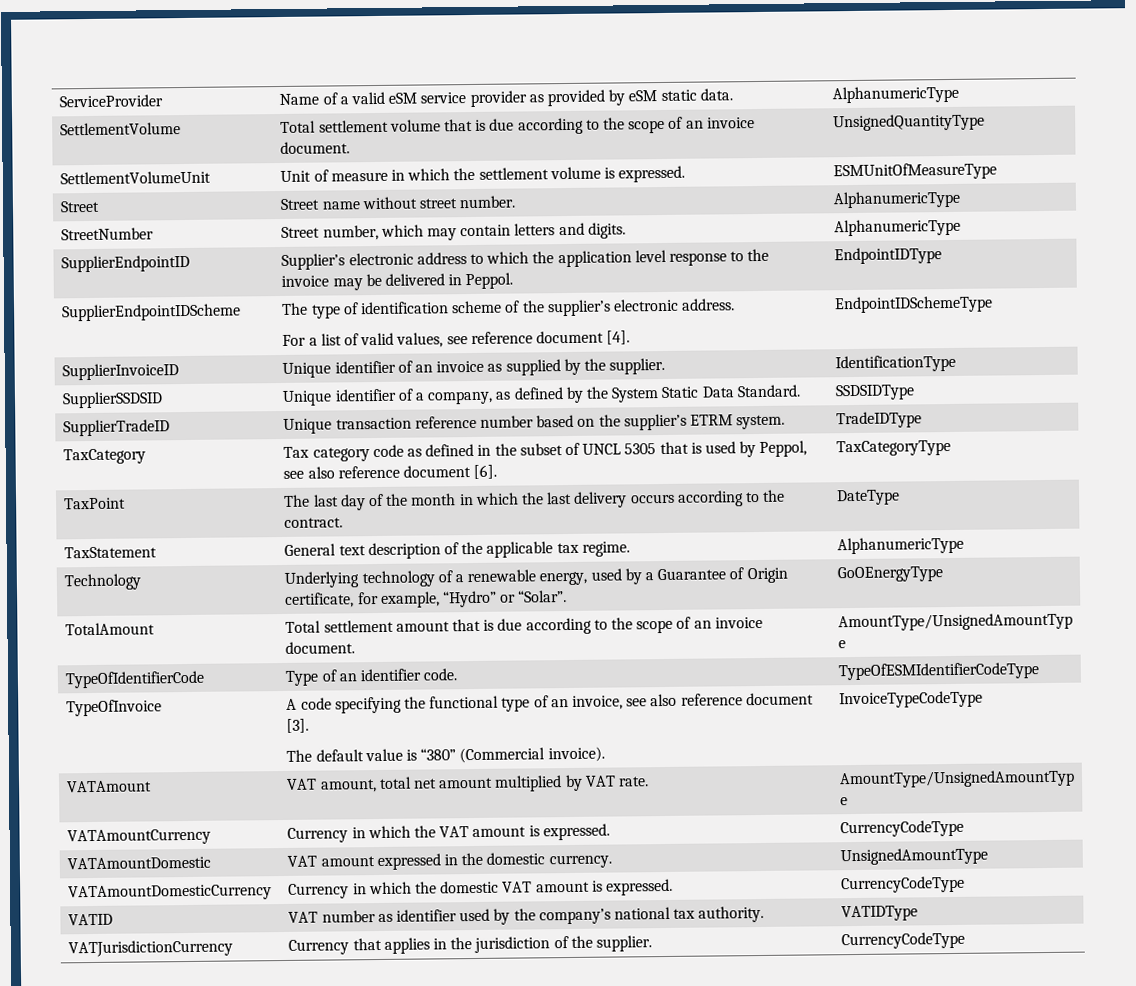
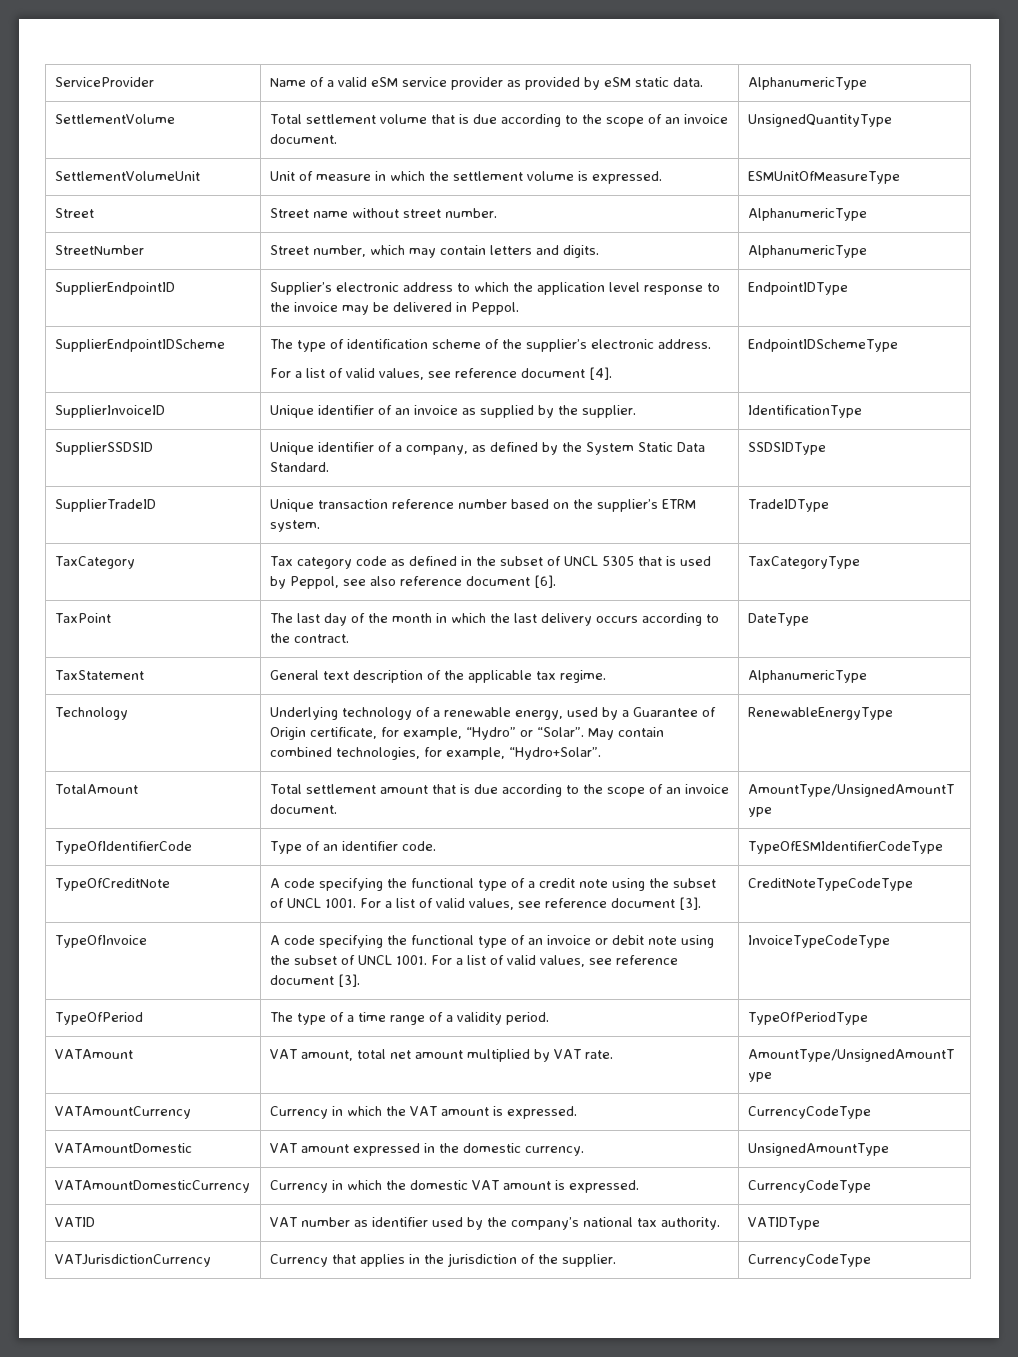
[837,566,944,583] | GoOEnergyType -> [587,727,664,740] [269,747,601,760] [747,707,893,720] May contain combined technologies, for example, “Hydro+Solar”. | RenewableEnergyType
(1040, 671) none -> [54,878,170,891] [269,878,716,891] [269,897,701,910] [747,878,913,891] // TypeOfCreditNote | A code specifying the functional type of a credit note using the subset of UNCL 1001. For a list of valid values, see reference document [3]. | CreditNoteTypeCodeType
[571,692,814,710] [286,718,310,733] [286,746,605,764] [839,690,984,709] invoice, see also reference document [3]. // The default value is “380” (Commercial invoice). | InvoiceTypeCodeType -> [546,935,714,948] [269,955,678,967] [269,974,360,987] [747,935,890,948] [54,1012,143,1025] [269,1012,549,1025] [747,1012,868,1025] invoice or debit note using the subset of UNCL 1001. For a list of valid values, see reference document [3]. | InvoiceTypeCodeType // TypeOfPeriod | The type of a time range of a validity period. | TypeOfPeriodType

